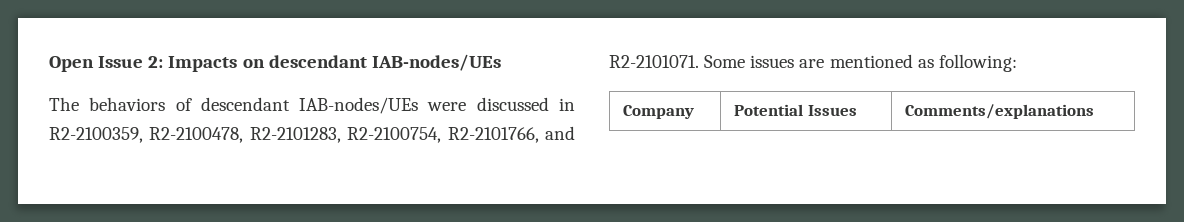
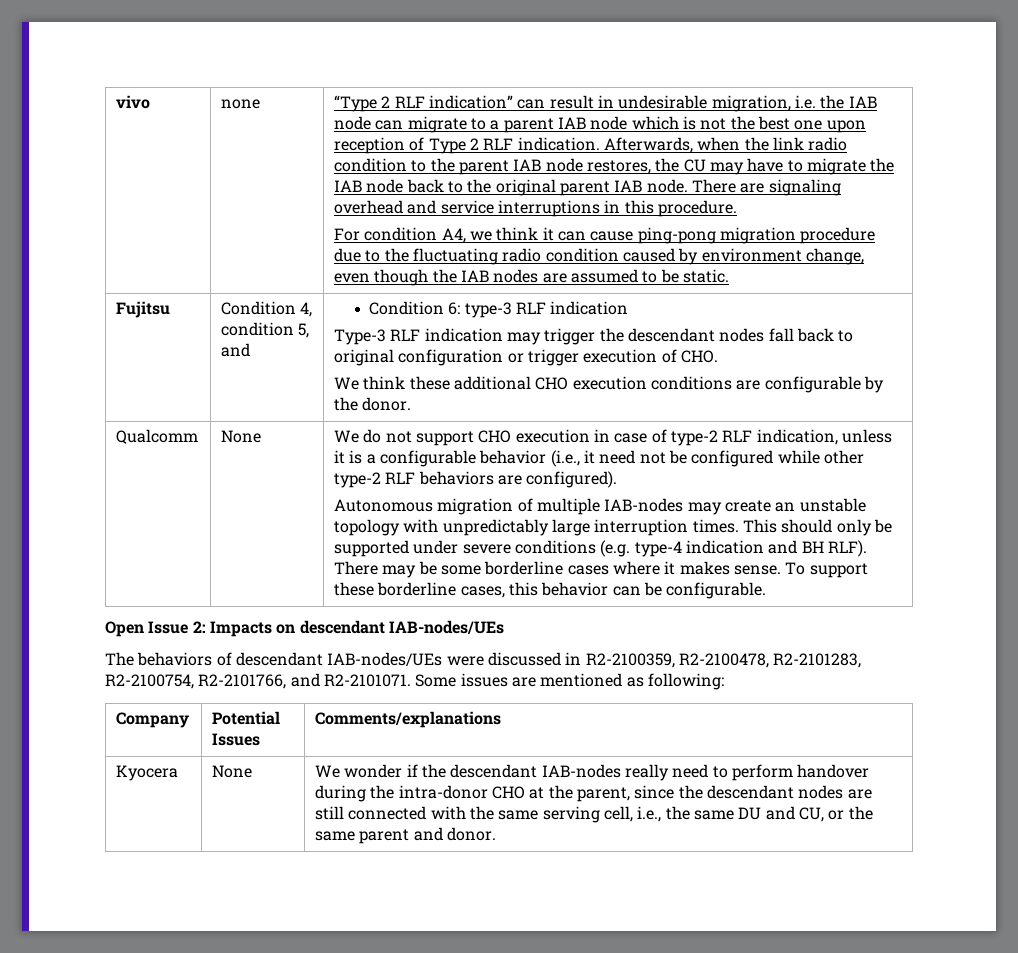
(49, 64) none -> [116,95,151,109] [221,99,261,109] [334,95,877,112] [334,116,866,133] [334,137,848,154] [334,158,895,175] [334,179,841,196] [334,200,738,217] [334,227,876,244] [334,248,864,265] [334,269,729,286] [116,301,171,318] [221,301,313,317] [221,322,310,338] [221,343,251,357] [368,301,629,318] [334,328,854,345] [334,349,719,366] [334,376,884,393] [334,397,412,411] [116,429,199,444] [221,430,262,443] [334,429,892,446] [334,450,864,467] [334,471,618,488] [334,498,866,515] [334,519,892,536] [334,540,867,557] [334,561,868,578] [334,582,767,599] vivo | none | “Type 2 RLF indication” can result in undesirable migration, i.e. the IAB node can migrate to a parent IAB node which is not the best one upon reception of Type 2 RLF indication. Afterwards, when the link radio condition to the parent IAB node restores, the CU may have to migrate the IAB node back to the original parent IAB node. There are signaling overhead and service interruptions in this procedure. // For condition A4, we think it can cause ping-pong migration procedure due to the fluctuating radio condition caused by environment change, even though the IAB nodes are assumed to be static. // Fujitsu | Condition 4, condition 5, and | Condition 6: type-3 RLF indication // Type-3 RLF indication may trigger the descendant nodes fall back to original configuration or trigger execution of CHO. // We think these additional CHO execution conditions are configurable by the donor. // Qualcomm | None | We do not support CHO execution in case of type-2 RLF indication, unless it is a configurable behavior (i.e., it need not be configured while other type-2 RLF behaviors are configured). // Autonomous migration of multiple IAB-nodes may create an unstable topology with unpredictably large interruption times. This should only be supported under severe conditions (e.g. type-4 indication and BH RLF). There may be some borderline cases where it makes sense. To support these borderline cases, this behavior can be configurable. //
(1095, 111) none -> [116,765,179,781] [212,765,253,778] [315,764,870,781] [315,785,872,802] [315,806,873,823] [315,827,497,844] // Kyocera | None | We wonder if the descendant IAB-nodes really need to perform handover during the intra-donor CHO at the parent, since the descendant nodes are still connected with the same serving cell, i.e., the same DU and CU, or the same parent and donor.

